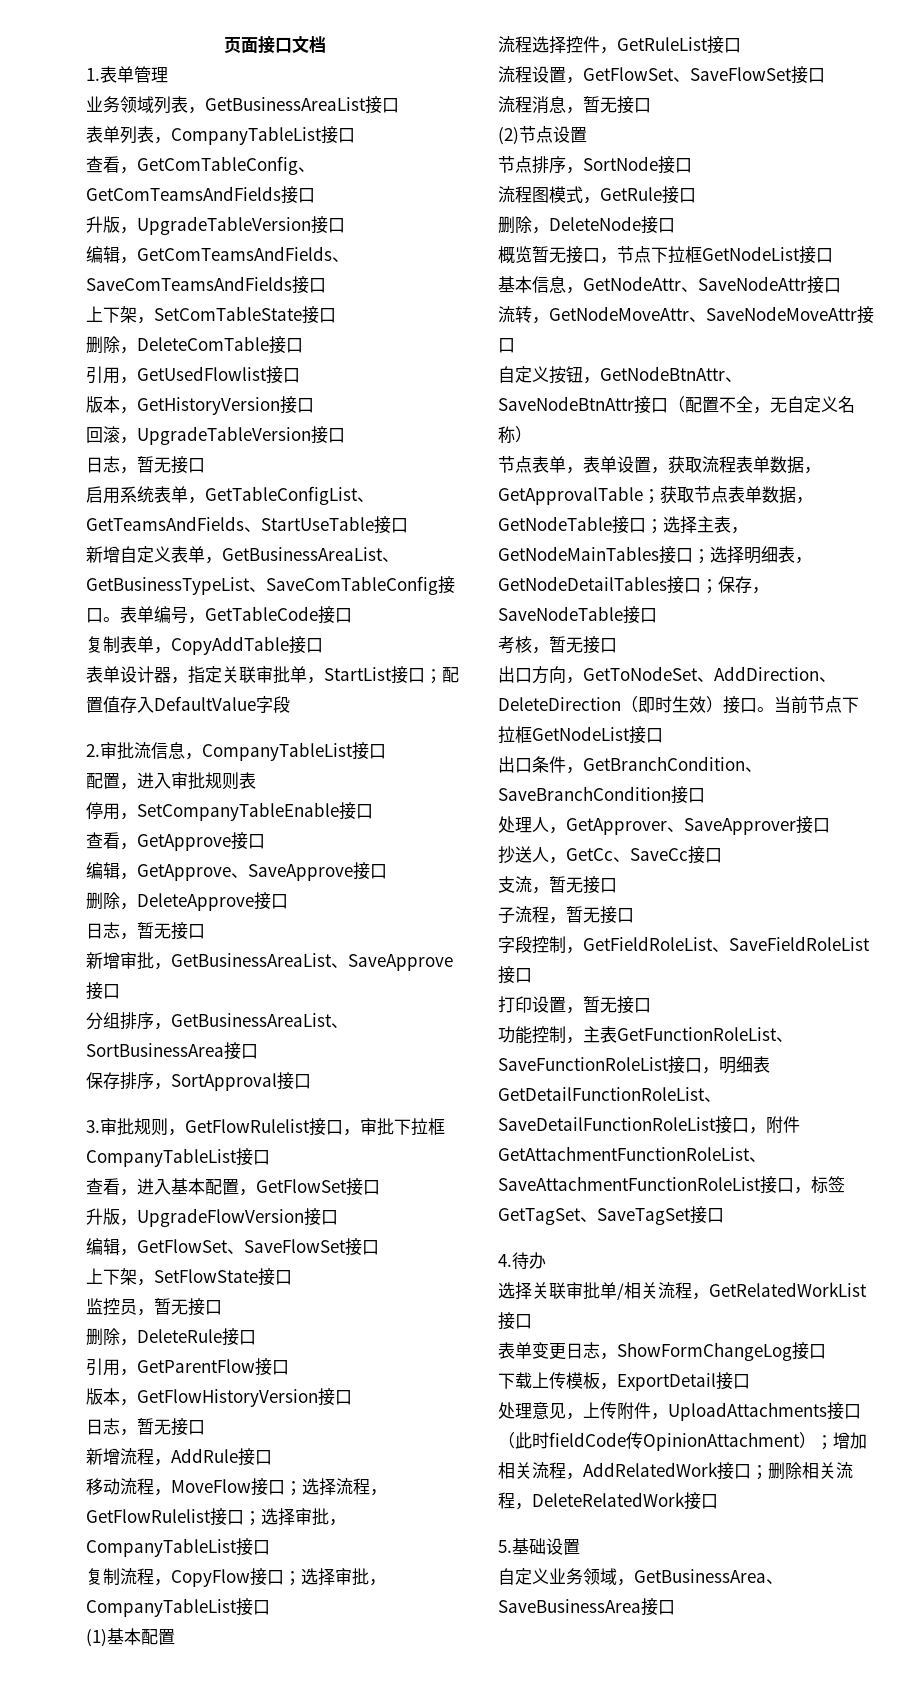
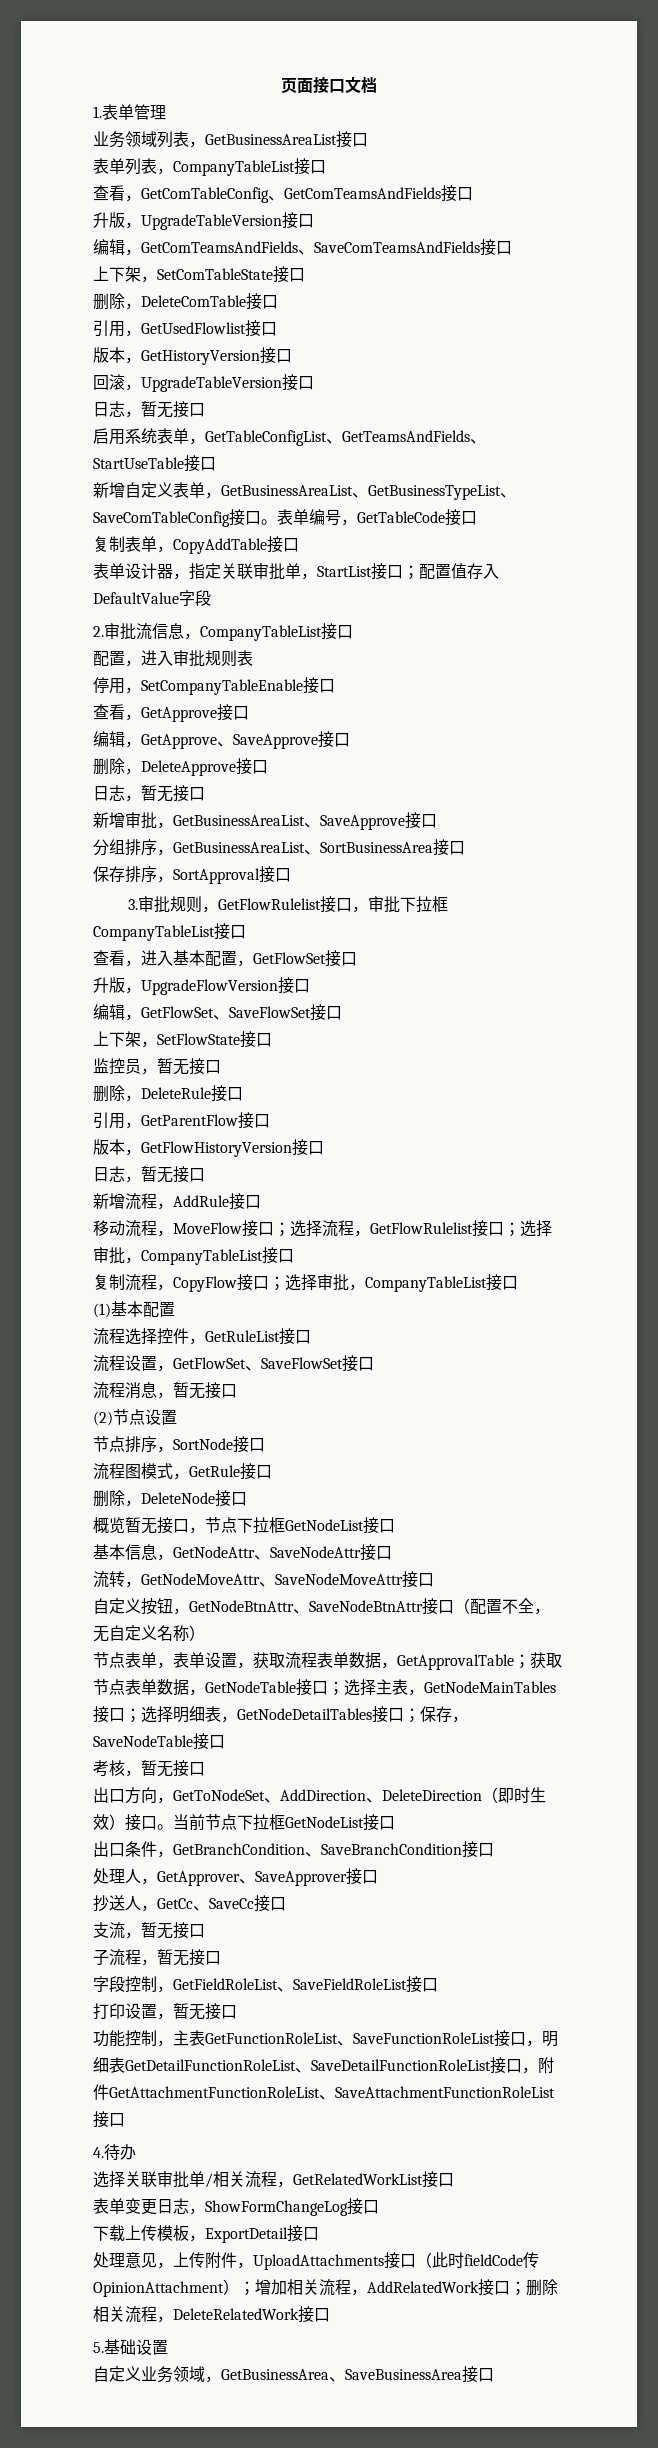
[794,1176,845,1194] [498,1206,724,1225] ，标签GetTagSet、SaveTagSet接口 -> (125, 2120) none

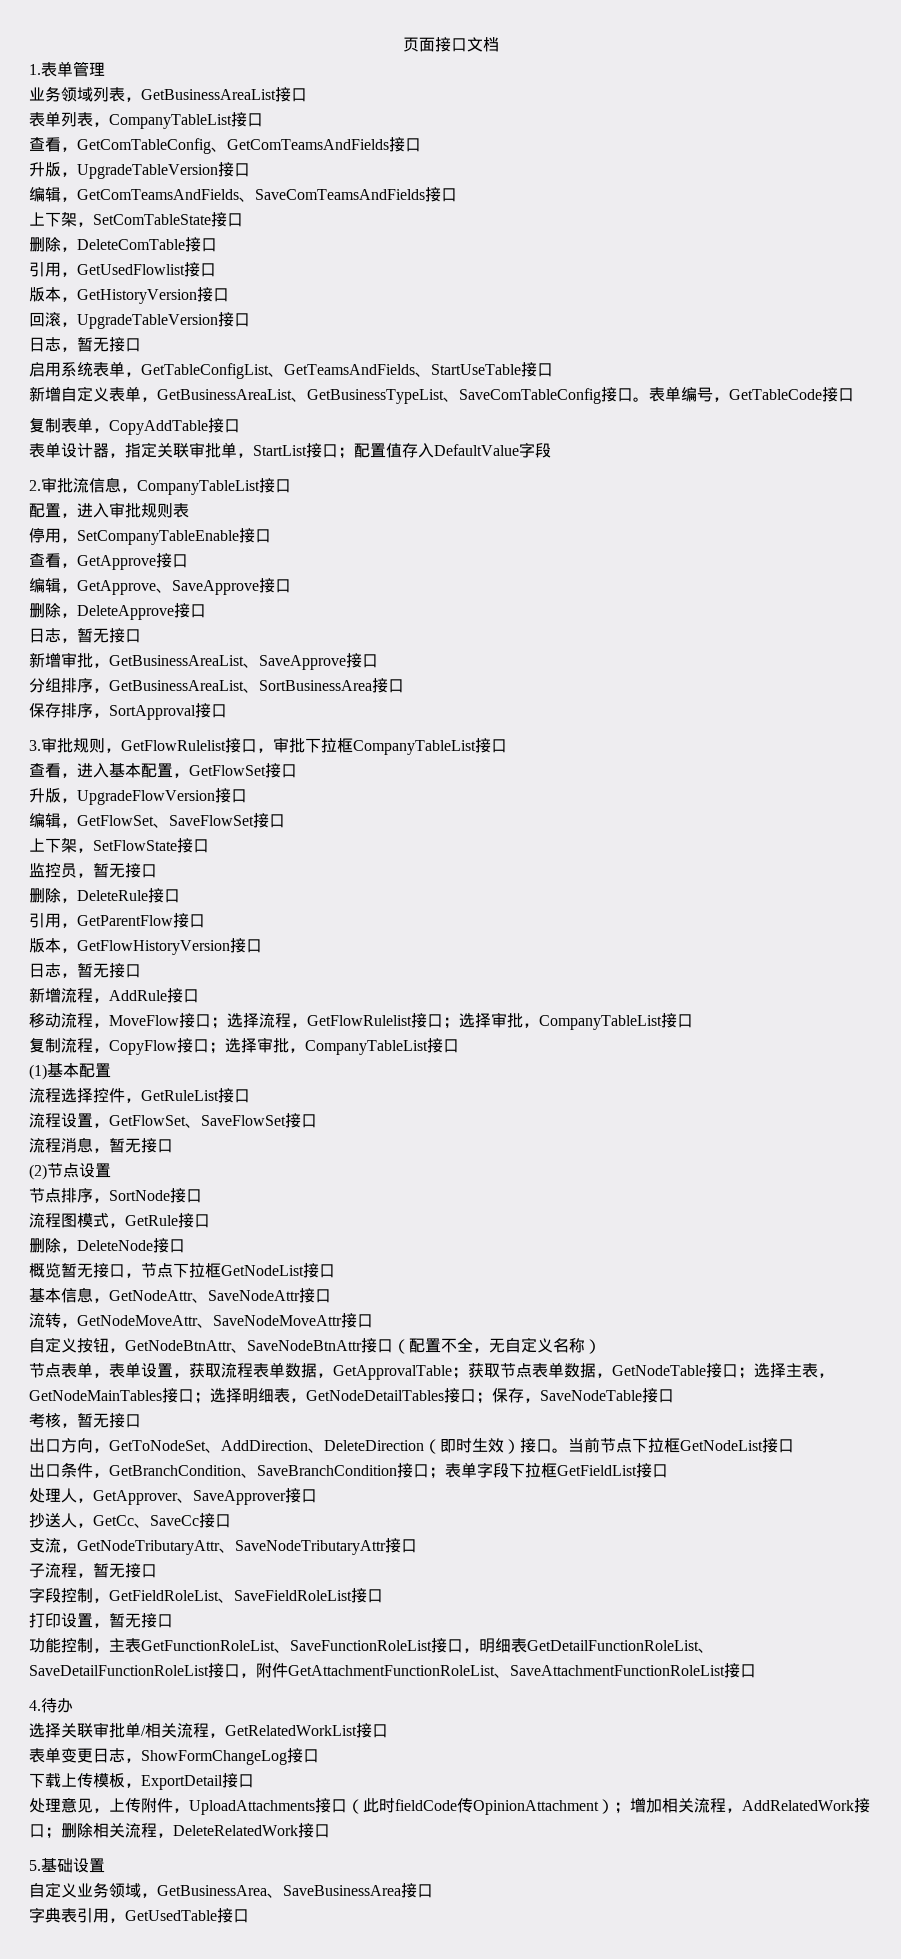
(494, 1850) none -> [429,1462,668,1479] ；表单字段下拉框GetFieldList接口
[141,1922,173,1939] 暂无 -> [77,1540,386,1555] GetNodeTributaryAttr、SaveNodeTributaryAttr
(494, 2375) none -> [29,1907,249,1923] // 字典表引用，GetUsedTable接口

